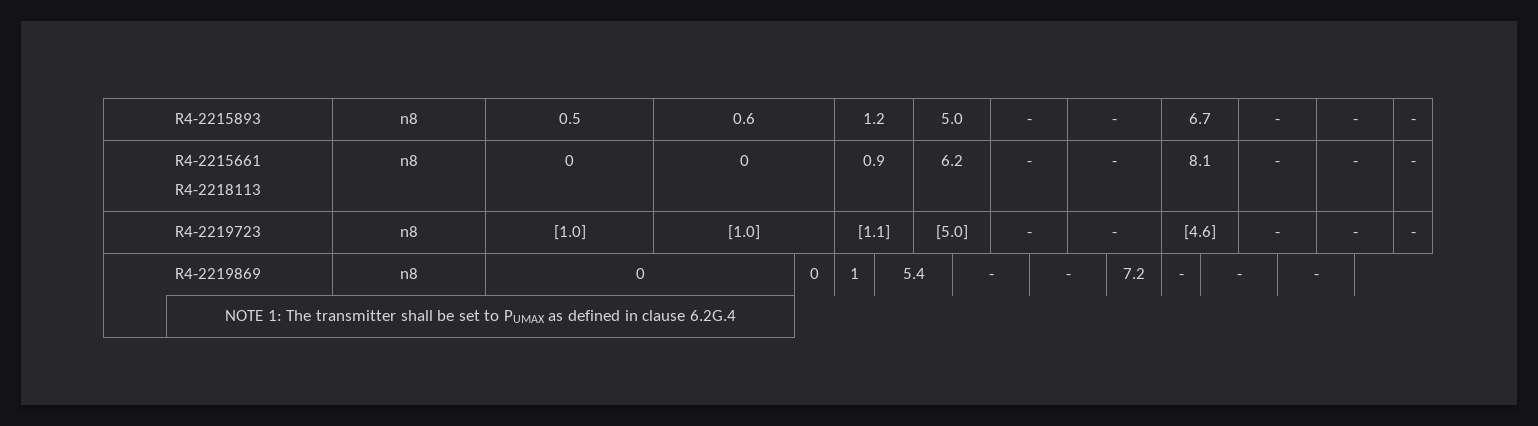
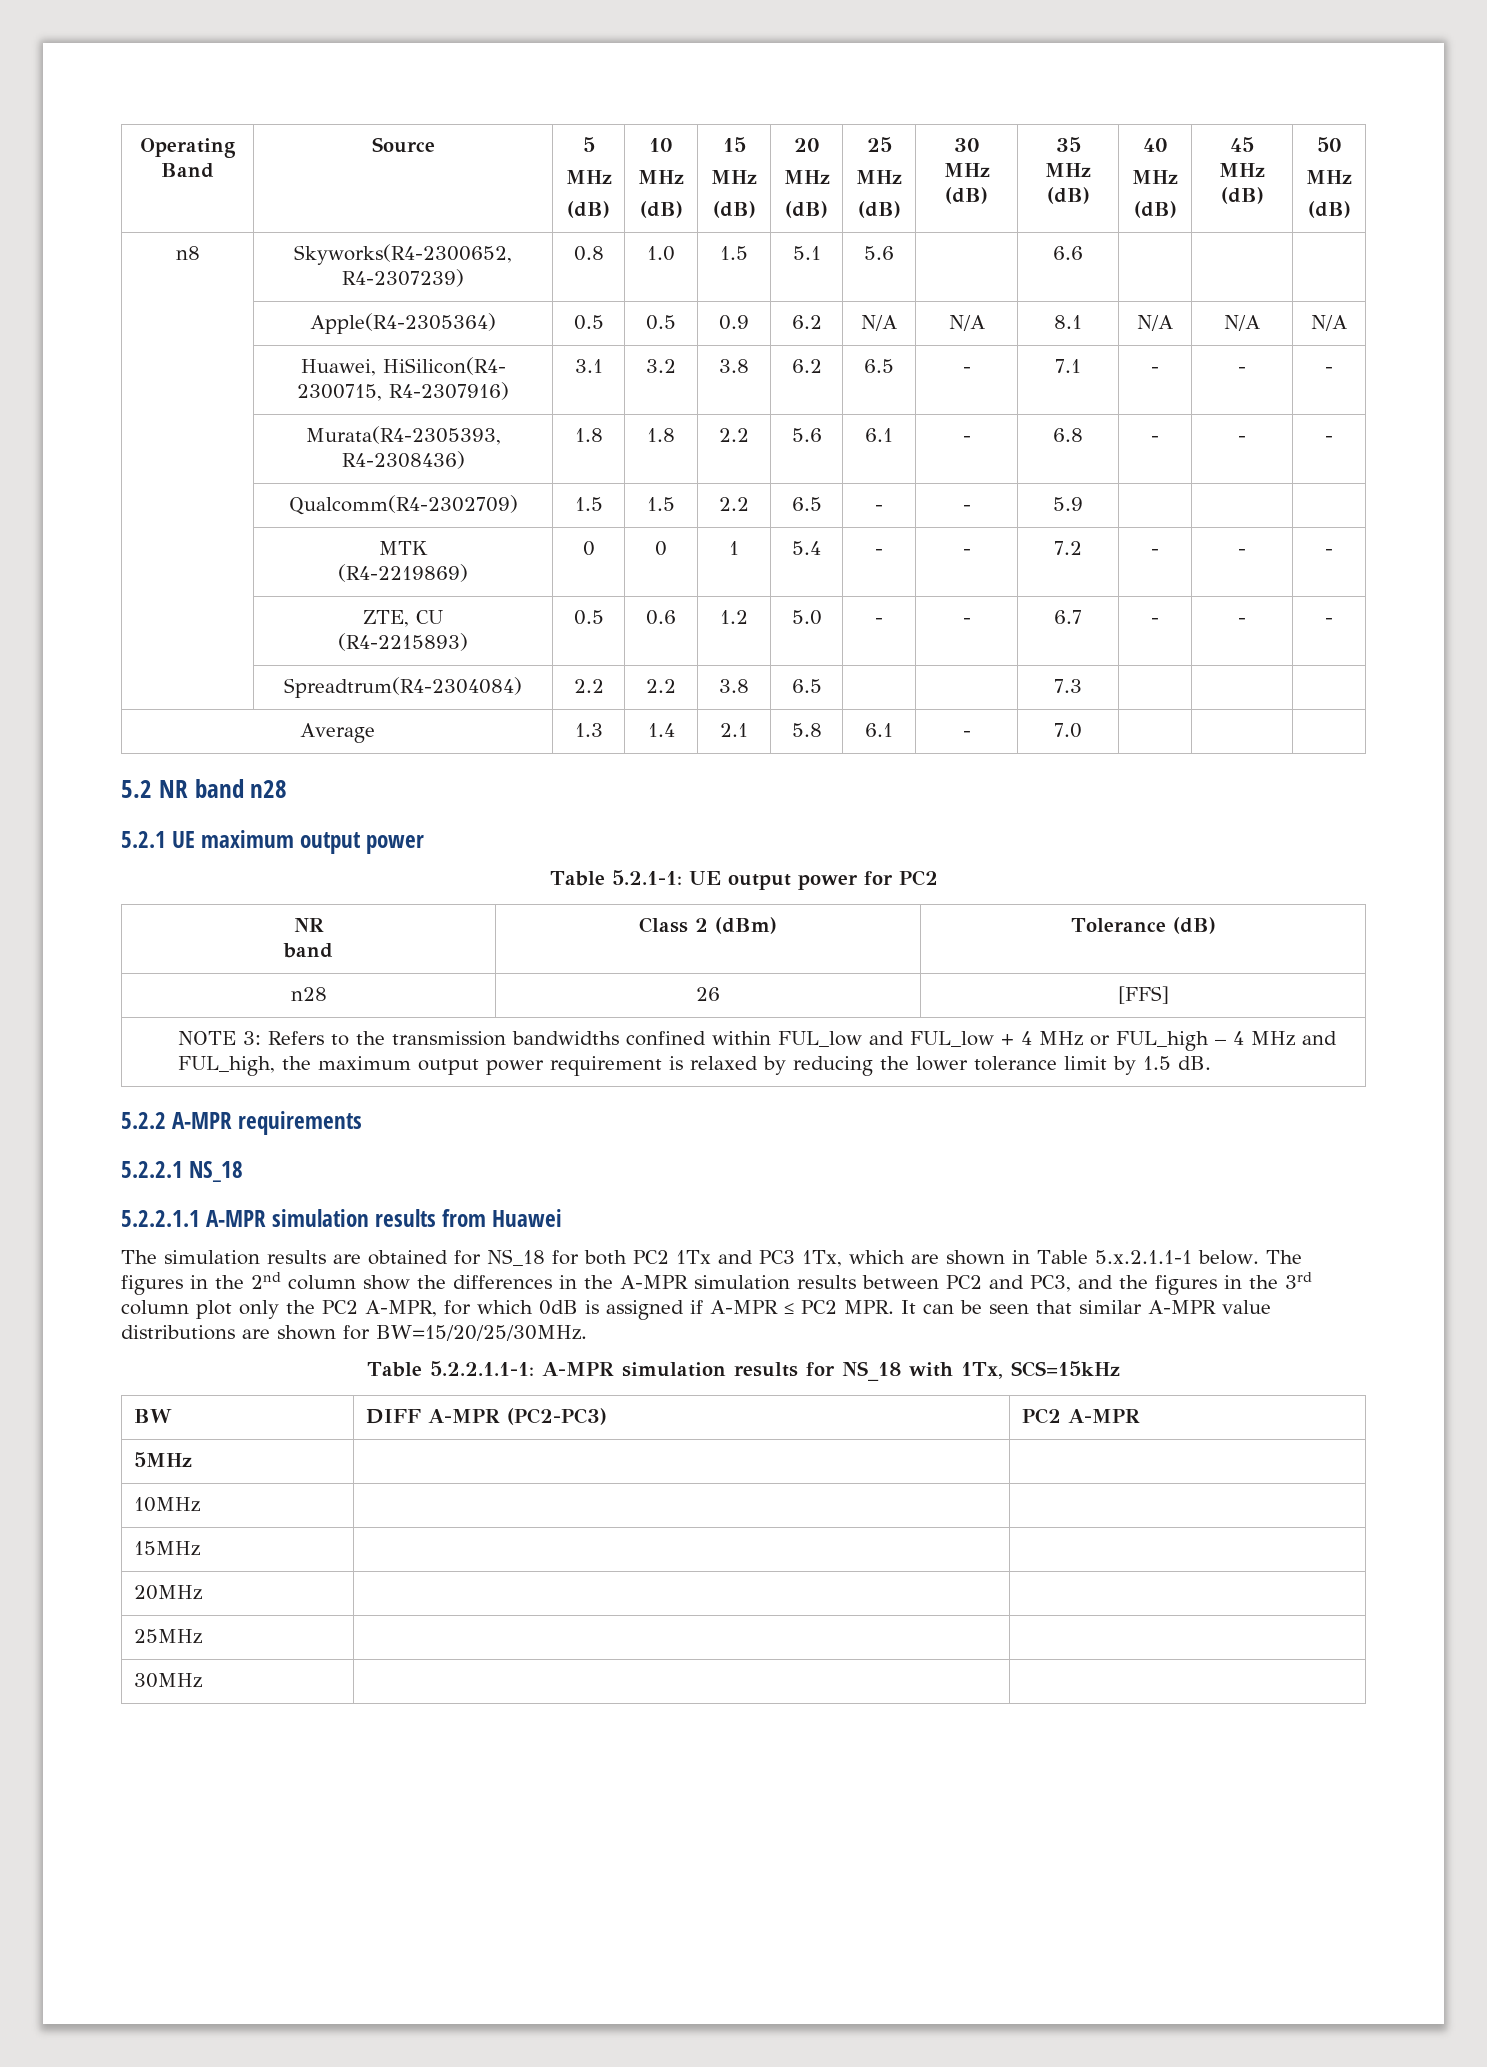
[175,113,261,124] [400,113,418,124] [558,113,581,124] [733,113,755,124] [863,113,885,124] [941,113,963,124] [1026,119,1032,124] [1112,119,1117,124] [1189,113,1211,124] [1275,119,1280,124] [1352,119,1358,124] [1410,119,1416,124] [175,155,261,166] [175,184,261,195] [400,155,418,166] [565,155,574,166] [739,155,749,166] [863,155,885,166] [941,155,963,166] [1026,161,1032,166] [1112,161,1117,166] [1189,155,1211,166] [1275,161,1280,166] [1352,161,1358,166] [1410,161,1416,166] [175,226,261,237] [400,226,418,237] [553,225,586,240] [728,225,760,240] [858,225,890,240] [936,225,968,240] [1026,232,1032,237] [1112,232,1117,237] [1184,225,1216,240] [1275,232,1280,237] [1352,232,1358,237] [1410,232,1416,237] [175,268,261,279] [400,268,418,279] R4-2215893 | n8 | 0.5 | 0.6 | 1.2 | 5.0 | - | - | 6.7 | - | - | - // R4-2215661 // R4-2218113 | n8 | 0 | 0 | 0.9 | 6.2 | - | - | 8.1 | - | - | - // R4-2219723 | n8 | [1.0] | [1.0] | [1.1] | [5.0] | - | - | [4.6] | - | - | - // R4-2219869 | n8 -> [140,138,236,158] [161,163,214,178] [371,137,435,153] [582,137,595,152] [565,170,612,184] [567,201,610,218] [649,138,673,152] [638,170,684,184] [639,201,683,218] [722,137,746,152] [711,170,757,184] [712,201,756,218] [793,138,820,152] [783,170,830,184] [785,201,828,218] [866,137,892,152] [856,170,902,184] [857,201,901,218] [953,138,980,152] [943,163,990,177] [945,187,988,204] [1055,137,1081,152] [1045,163,1091,177] [1046,187,1090,204] [1142,138,1168,152] [1132,170,1178,184] [1133,201,1177,218] [1230,137,1254,152] [1219,163,1265,177] [1220,187,1264,204] [1316,137,1342,152] [1306,170,1352,184] [1307,201,1351,218] [175,246,200,260] [294,244,512,265] [342,269,464,287] [573,246,604,261] [647,246,675,261] [720,246,748,260] [792,246,821,260] [864,246,894,260] [1053,246,1083,260] [310,313,496,334] [573,315,604,330] [646,315,676,330] [719,315,749,330] [791,315,822,329] [861,315,897,331] [948,315,985,331] [1054,315,1082,329] [1137,315,1173,331] [1224,315,1260,331] [1311,315,1347,331] [300,357,506,376] [297,382,509,401] [574,359,603,373] [646,359,676,373] [719,359,749,373] [791,359,822,373] [864,359,894,373] [962,367,971,373] [1055,359,1081,373] [1151,367,1159,373] [1238,367,1246,373] [1325,367,1333,373] [305,426,501,445] [341,451,465,469] [574,428,603,442] [647,428,675,442] [719,428,749,442] [791,428,822,442] [865,428,893,442] [962,436,971,442] [1053,428,1083,442] [1151,436,1159,442] [1238,436,1246,442] [1325,436,1333,442] [288,495,518,515] [574,497,603,511] [647,497,675,511] [719,497,749,511] [791,497,822,511] [875,505,883,511] [962,505,971,511] [1053,497,1083,511] [378,541,428,555] [338,564,468,582] Operating Band | Source | 5 // MHz // (dB) | 10 // MHz // (dB) | 15 // MHz // (dB) | 20 // MHz // (dB) | 25 // MHz // (dB) | 30 MHz (dB) | 35 MHz (dB) | 40 // MHz // (dB) | 45 MHz (dB) | 50 // MHz // (dB) // n8 | Skyworks(R4-2300652, R4-2307239) | 0.8 | 1.0 | 1.5 | 5.1 | 5.6 | | 6.6 | | | // | Apple(R4-2305364) | 0.5 | 0.5 | 0.9 | 6.2 | N/A | N/A | 8.1 | N/A | N/A | N/A // | Huawei, HiSilicon(R4- 2300715, R4-2307916) | 3.1 | 3.2 | 3.8 | 6.2 | 6.5 | - | 7.1 | - | - | - // | Murata(R4-2305393, R4-2308436) | 1.8 | 1.8 | 2.2 | 5.6 | 6.1 | - | 6.8 | - | - | - // | Qualcomm(R4-2302709) | 1.5 | 1.5 | 2.2 | 6.5 | - | - | 5.9 | | | // | MTK // (R4-2219869)
[225,310,736,323] NOTE 1: The transmitter shall be set to PUMAX as defined in clause 6.2G.4 -> [363,610,443,627] [338,633,468,651] [573,610,604,625] [646,610,676,625] [720,610,748,624] [791,610,822,625] [875,618,883,624] [962,618,971,624] [1054,610,1082,624] [1151,618,1159,624] [1238,618,1246,624] [1325,618,1333,624] [284,677,522,698] [573,679,604,693] [646,679,676,693] [719,679,749,693] [791,679,822,693] [1054,679,1082,693] [299,723,375,743] [574,723,603,737] [647,723,675,737] [720,723,748,737] [791,723,822,737] [865,723,893,737] [962,731,971,737] [1054,723,1082,738] [121,779,288,798] [121,830,425,854] [549,870,938,890] [293,918,324,932] [283,943,333,958] [639,917,777,934] [1070,917,1216,934] [290,987,327,1001] [696,987,720,1001] [1117,986,1169,1004] [178,1031,1338,1051] [178,1056,1212,1076] [121,1111,363,1135] [121,1161,244,1182] [121,1209,563,1227] [121,1249,1302,1267] [121,1272,1312,1295] [121,1300,1271,1320] [121,1325,587,1341] [367,1361,1120,1381] [133,1409,172,1423] [365,1408,607,1425] [1021,1408,1140,1424] [133,1452,192,1467] [133,1497,200,1512] [133,1541,200,1556] [133,1585,202,1600] [133,1629,202,1644] [133,1673,202,1688] ZTE, CU // (R4-2215893) | 0.5 | 0.6 | 1.2 | 5.0 | - | - | 6.7 | - | - | - // | Spreadtrum(R4-2304084) | 2.2 | 2.2 | 3.8 | 6.5 | | | 7.3 | | | // Average | 1.3 | 1.4 | 2.1 | 5.8 | 6.1 | - | 7.0 | | | // 5.2 NR band n28 // 5.2.1 UE maximum output power // Table 5.2.1-1: UE output power for PC2 // NR // band | Class 2 (dBm) | Tolerance (dB) // n28 | 26 | [FFS] // NOTE 3: Refers to the transmission bandwidths confined within FUL_low and FUL_low + 4 MHz or FUL_high – 4 MHz and FUL_high, the maximum output power requirement is relaxed by reducing the lower tolerance limit by 1.5 dB. // 5.2.2 A-MPR requirements // 5.2.2.1 NS_18 // 5.2.2.1.1 A-MPR simulation results from Huawei // The simulation results are obtained for NS_18 for both PC2 1Tx and PC3 1Tx, which are shown in Table 5.x.2.1.1-1 below. The figures in the 2nd column show the differences in the A-MPR simulation results between PC2 and PC3, and the figures in the 3rd column plot only the PC2 A-MPR, for which 0dB is assigned if A-MPR ≤ PC2 MPR. It can be seen that similar A-MPR value distributions are shown for BW=15/20/25/30MHz. // Table 5.2.2.1.1-1: A-MPR simulation results for NS_18 with 1Tx, SCS=15kHz // BW | DIFF A-MPR (PC2-PC3) | PC2 A-MPR // 5MHz | | // 10MHz | | // 15MHz | | // 20MHz | | // 25MHz | | // 30MHz | |

